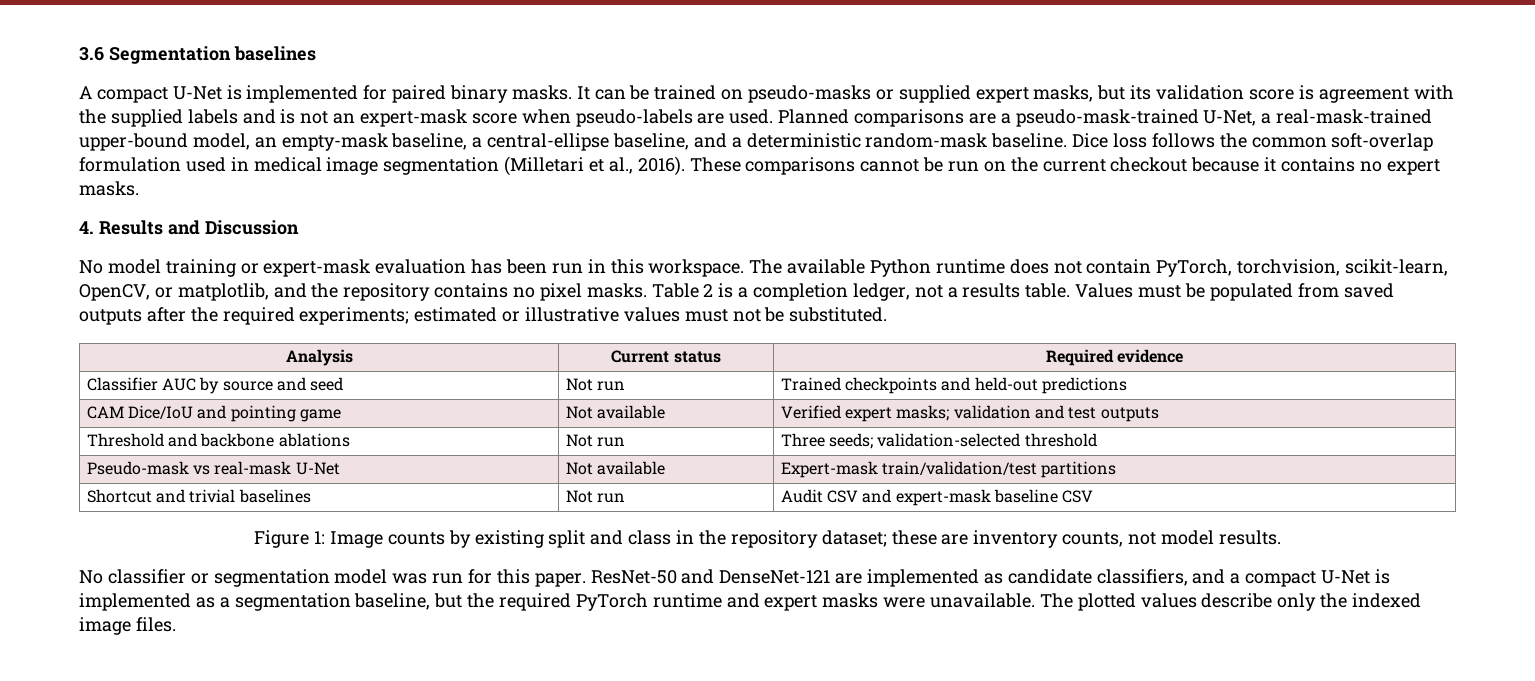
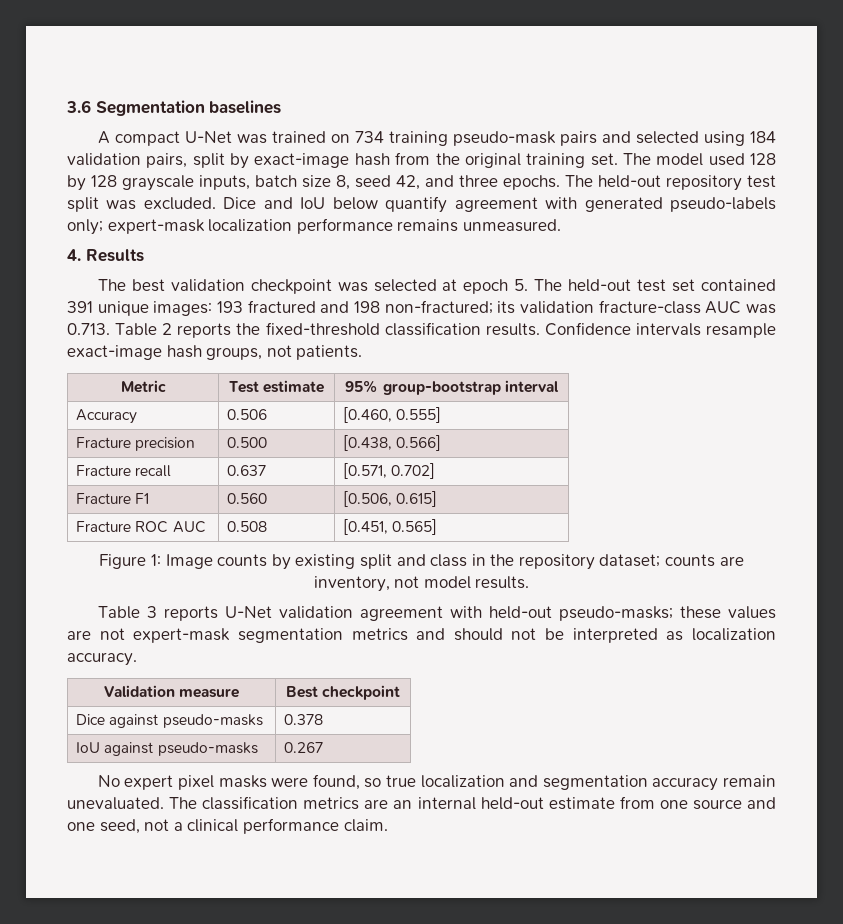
[226,85,1454,103] [79,109,1433,127] [79,133,1434,151] [79,156,1440,176] [79,181,139,196] [79,220,299,235] [79,259,1449,277] [79,283,1394,301] [79,307,888,325] [285,349,353,366] [611,350,721,363] [1045,349,1184,366] [86,377,344,394] [565,378,626,391] [780,377,1127,394] [86,405,341,422] [565,405,666,419] [780,405,1159,422] [86,433,350,447] [565,434,626,447] [780,433,1097,449] [86,461,340,475] [565,461,666,475] [780,461,1117,478] [86,489,311,503] [565,490,626,503] [780,489,1094,506] is implemented for paired binary masks. It can be trained on pseudo-masks or supplied expert masks, but its validation score is agreement with the supplied labels and is not an expert-mask score when pseudo-labels are used. Planned comparisons are a pseudo-mask-trained U-Net, a real-mask-trained upper-bound model, an empty-mask baseline, a central-ellipse baseline, and a deterministic random-mask baseline. Dice loss follows the common soft-overlap formulation used in medical image segmentation (Milletari et al., 2016). These comparisons cannot be run on the current checkout because it contains no expert masks. // 4. Results and Discussion // No model training or expert-mask evaluation has been run in this workspace. The available Python runtime does not contain PyTorch, torchvision, scikit-learn, OpenCV, or matplotlib, and the repository contains no pixel masks. Table 2 is a completion ledger, not a results table. Values must be populated from saved outputs after the required experiments; estimated or illustrative values must not be substituted. // Analysis | Current status | Required evidence // Classifier AUC by source and seed | Not run | Trained checkpoints and held-out predictions // CAM Dice/IoU and pointing game | Not available | Verified expert masks; validation and test outputs // Threshold and backbone ablations | Not run | Three seeds; validation-selected threshold // Pseudo-mask vs real-mask U-Net | Not available | Expert-mask train/validation/test partitions // Shortcut and trivial baselines | Not run | Audit CSV and expert-mask baseline CSV -> [236,131,776,146] [67,152,776,169] [67,175,776,191] [67,196,776,213] [67,218,561,235] [67,249,144,262] [97,279,776,294] [67,300,776,316] [67,322,777,338] [67,345,363,360] [120,380,166,393] [228,380,325,393] [345,380,559,395] [76,409,138,424] [227,409,268,420] [343,407,442,423] [76,437,196,451] [227,437,268,448] [343,435,442,451] [76,465,172,477] [227,465,267,476] [343,463,436,479] [76,493,150,504] [227,493,268,504] [343,491,438,507] [76,521,206,533] [227,521,268,532] [343,519,438,535] was trained on 734 training pseudo-mask pairs and selected using 184 validation pairs, split by exact-image hash from the original training set. The model used 128 by 128 grayscale inputs, batch size 8, seed 42, and three epochs. The held-out repository test split was excluded. Dice and IoU below quantify agreement with generated pseudo-labels only; expert-mask localization performance remains unmeasured. // 4. Results // The best validation checkpoint was selected at epoch 5. The held-out test set contained 391 unique images: 193 fractured and 198 non-fractured; its validation fracture-class AUC was 0.713. Table 2 reports the fixed-threshold classification results. Confidence intervals resample exact-image hash groups, not patients. // Metric | Test estimate | 95% group-bootstrap interval // Accuracy | 0.506 | [0.460, 0.555] // Fracture precision | 0.500 | [0.438, 0.566] // Fracture recall | 0.637 | [0.571, 0.702] // Fracture F1 | 0.560 | [0.506, 0.615] // Fracture ROC AUC | 0.508 | [0.451, 0.565]
[891,530,1124,548] these are inventory counts, -> [665,554,744,567] [313,576,390,592] counts are inventory,
[79,569,1390,587] [79,593,1422,611] [79,617,176,635] No classifier or segmentation model was run for this paper. ResNet-50 and DenseNet-121 are implemented as candidate classifiers, and a compact U-Net is implemented as a segmentation baseline, but the required PyTorch runtime and expert masks were unavailable. The plotted values describe only the indexed image files. -> [97,606,777,621] [67,628,776,643] [67,652,137,666] [103,685,240,698] [285,685,401,700] [76,714,263,728] [284,714,324,725] [76,742,258,756] [284,742,324,753] [97,774,776,791] [67,796,776,810] [67,818,388,834] Table 3 reports U-Net validation agreement with held-out pseudo-masks; these values are not expert-mask segmentation metrics and should not be interpreted as localization accuracy. // Validation measure | Best checkpoint // Dice against pseudo-masks | 0.378 // IoU against pseudo-masks | 0.267 // No expert pixel masks were found, so true localization and segmentation accuracy remain unevaluated. The classification metrics are an internal held-out estimate from one source and one seed, not a clinical performance claim.

